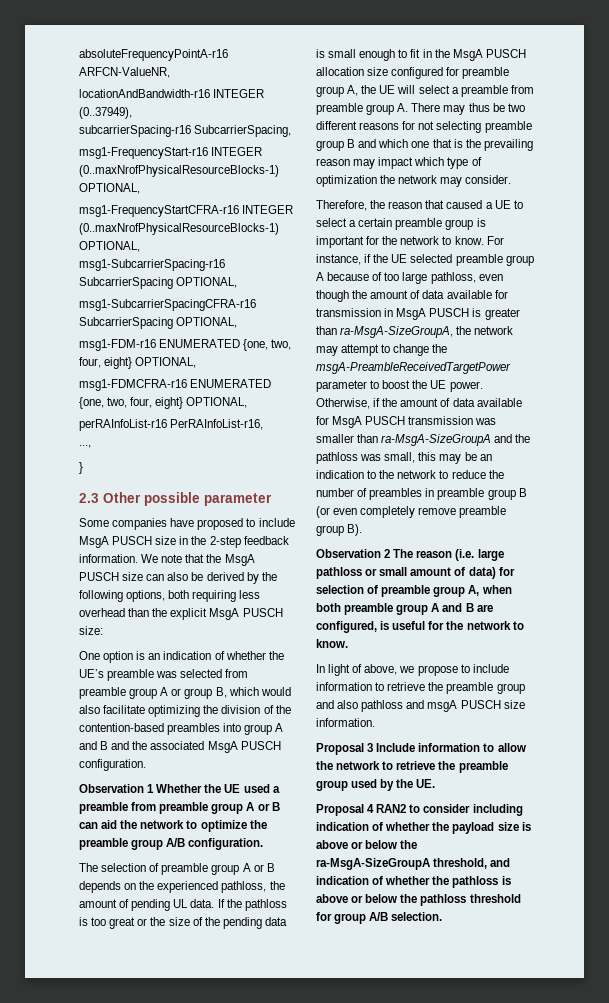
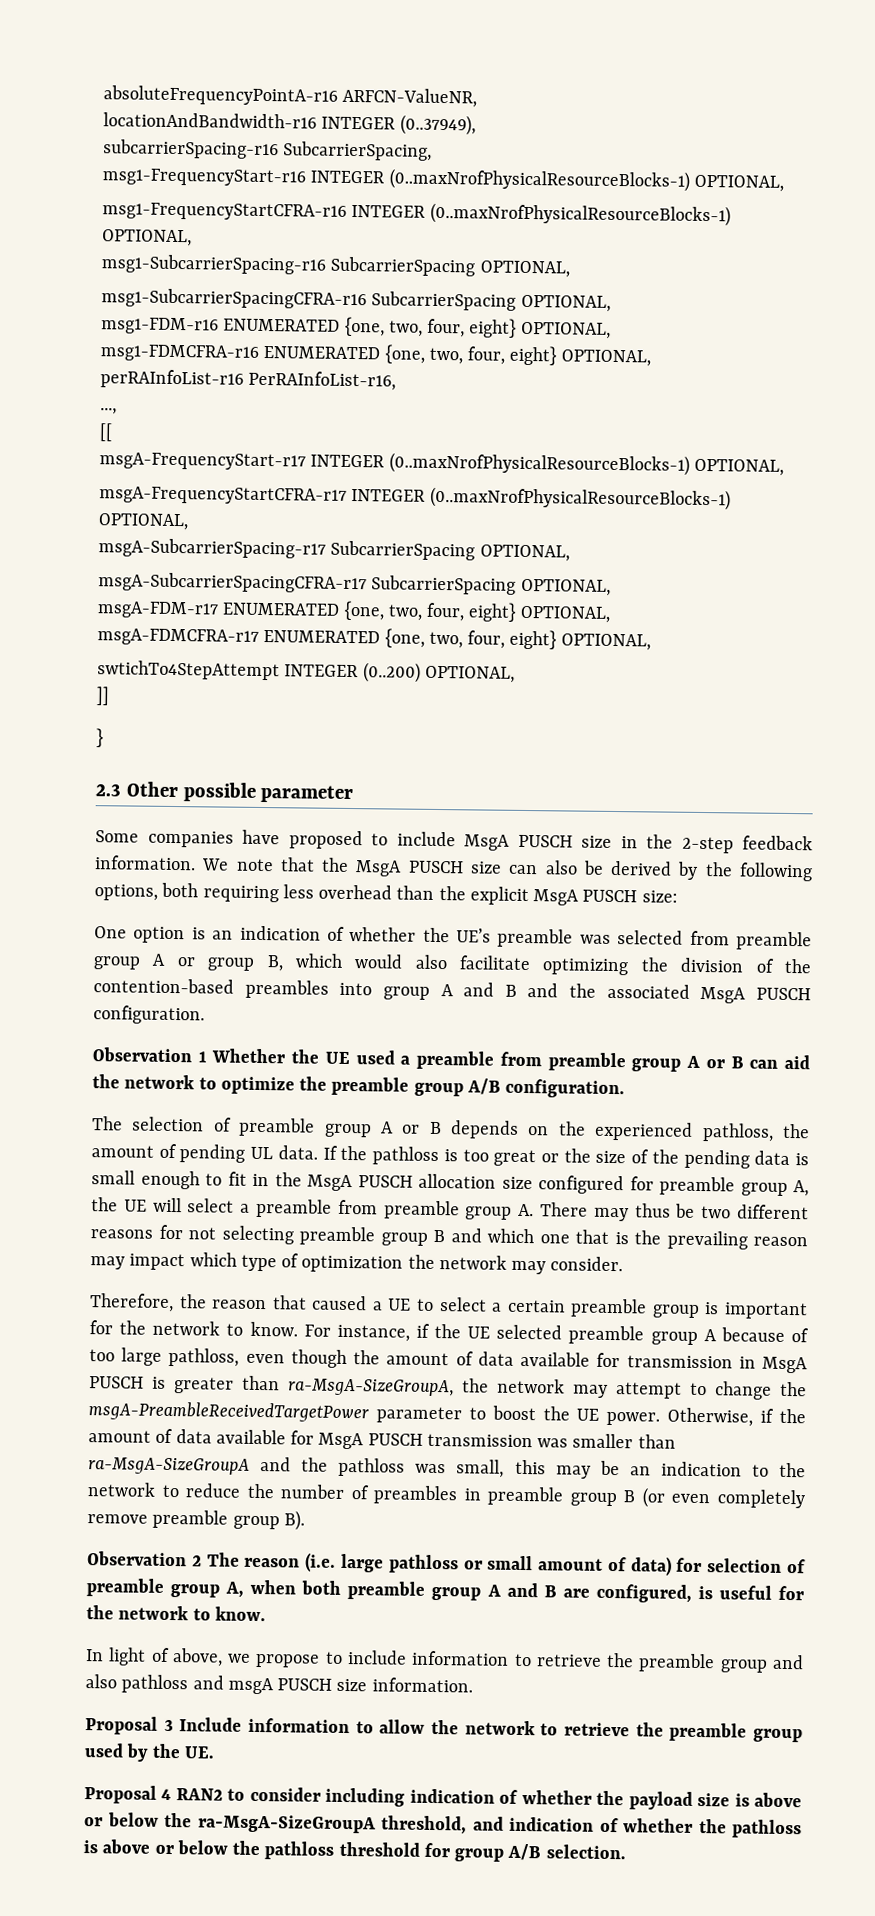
(91, 446) none -> [99,423,113,442] [99,452,784,476] [99,486,731,511] [98,513,189,531] [98,538,570,562] [98,572,611,596] [97,600,610,623] [97,628,651,651] [97,660,515,683] [96,686,110,706] // [[ // msgA-FrequencyStart-r17 INTEGER (0..maxNrofPhysicalResourceBlocks-1) OPTIONAL, // msgA-FrequencyStartCFRA-r17 INTEGER (0..maxNrofPhysicalResourceBlocks-1) OPTIONAL, // msgA-SubcarrierSpacing-r17 SubcarrierSpacing OPTIONAL, // msgA-SubcarrierSpacingCFRA-r17 SubcarrierSpacing OPTIONAL, // msgA-FDM-r17 ENUMERATED {one, two, four, eight} OPTIONAL, // msgA-FDMCFRA-r17 ENUMERATED {one, two, four, eight} OPTIONAL, // swtichTo4StepAttempt INTEGER (0..200) OPTIONAL, // ]]

